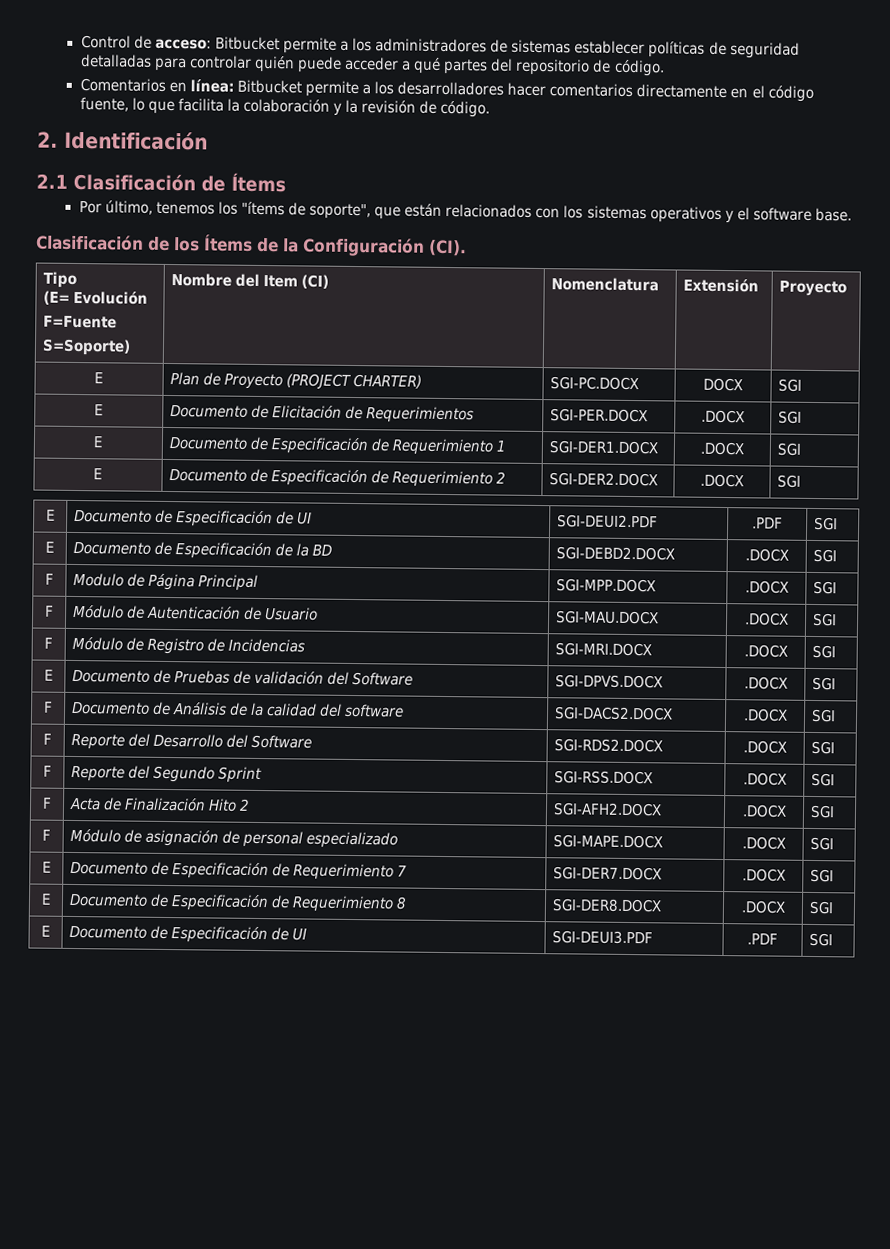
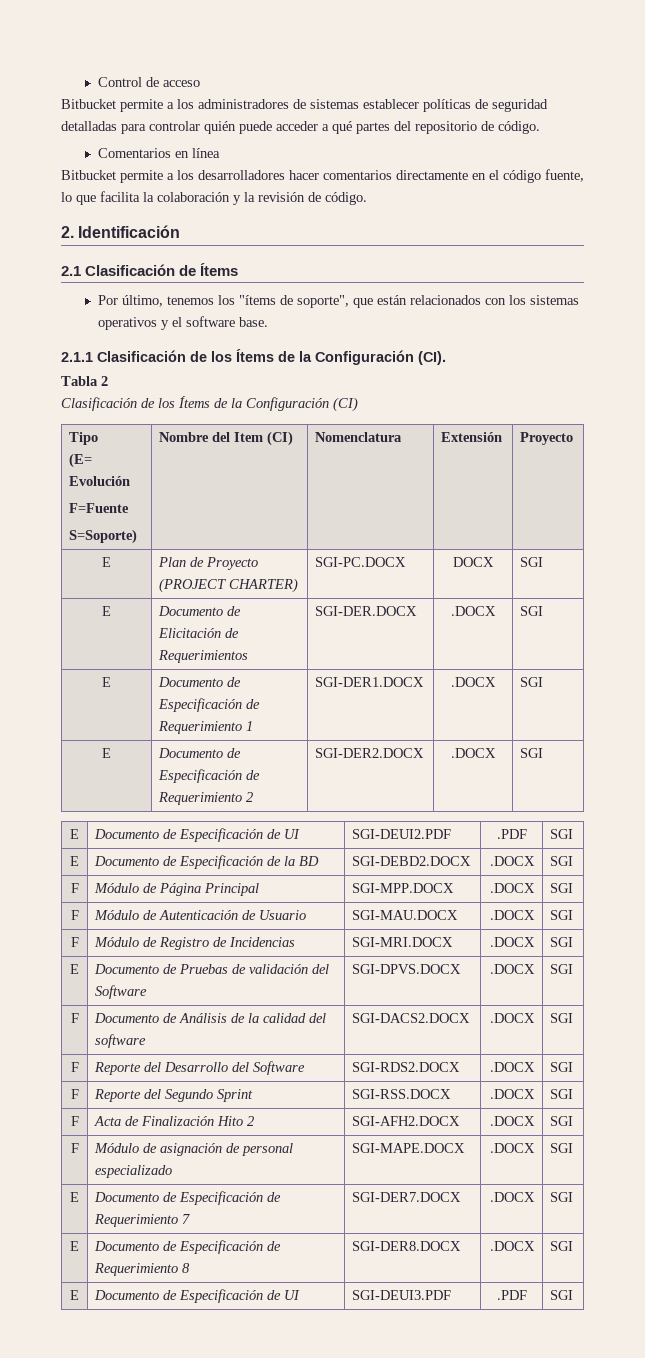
[155,38,213,50] acceso: -> [163,80,201,87] acceso //
[190,79,235,93] línea: -> [192,148,221,158] línea //
(852, 214) none -> [61,352,93,362] 2.1.1
(467, 248) none -> [61,376,108,386] [61,396,358,412] // Tabla 2 // Clasificación de los Ítems de la Configuración (CI)
[549,408,648,423] SGI-PER.DOCX -> [315,606,418,616] SGI-DER.DOCX
[72,572,124,587] Modulo -> [94,883,140,893] Módulo

